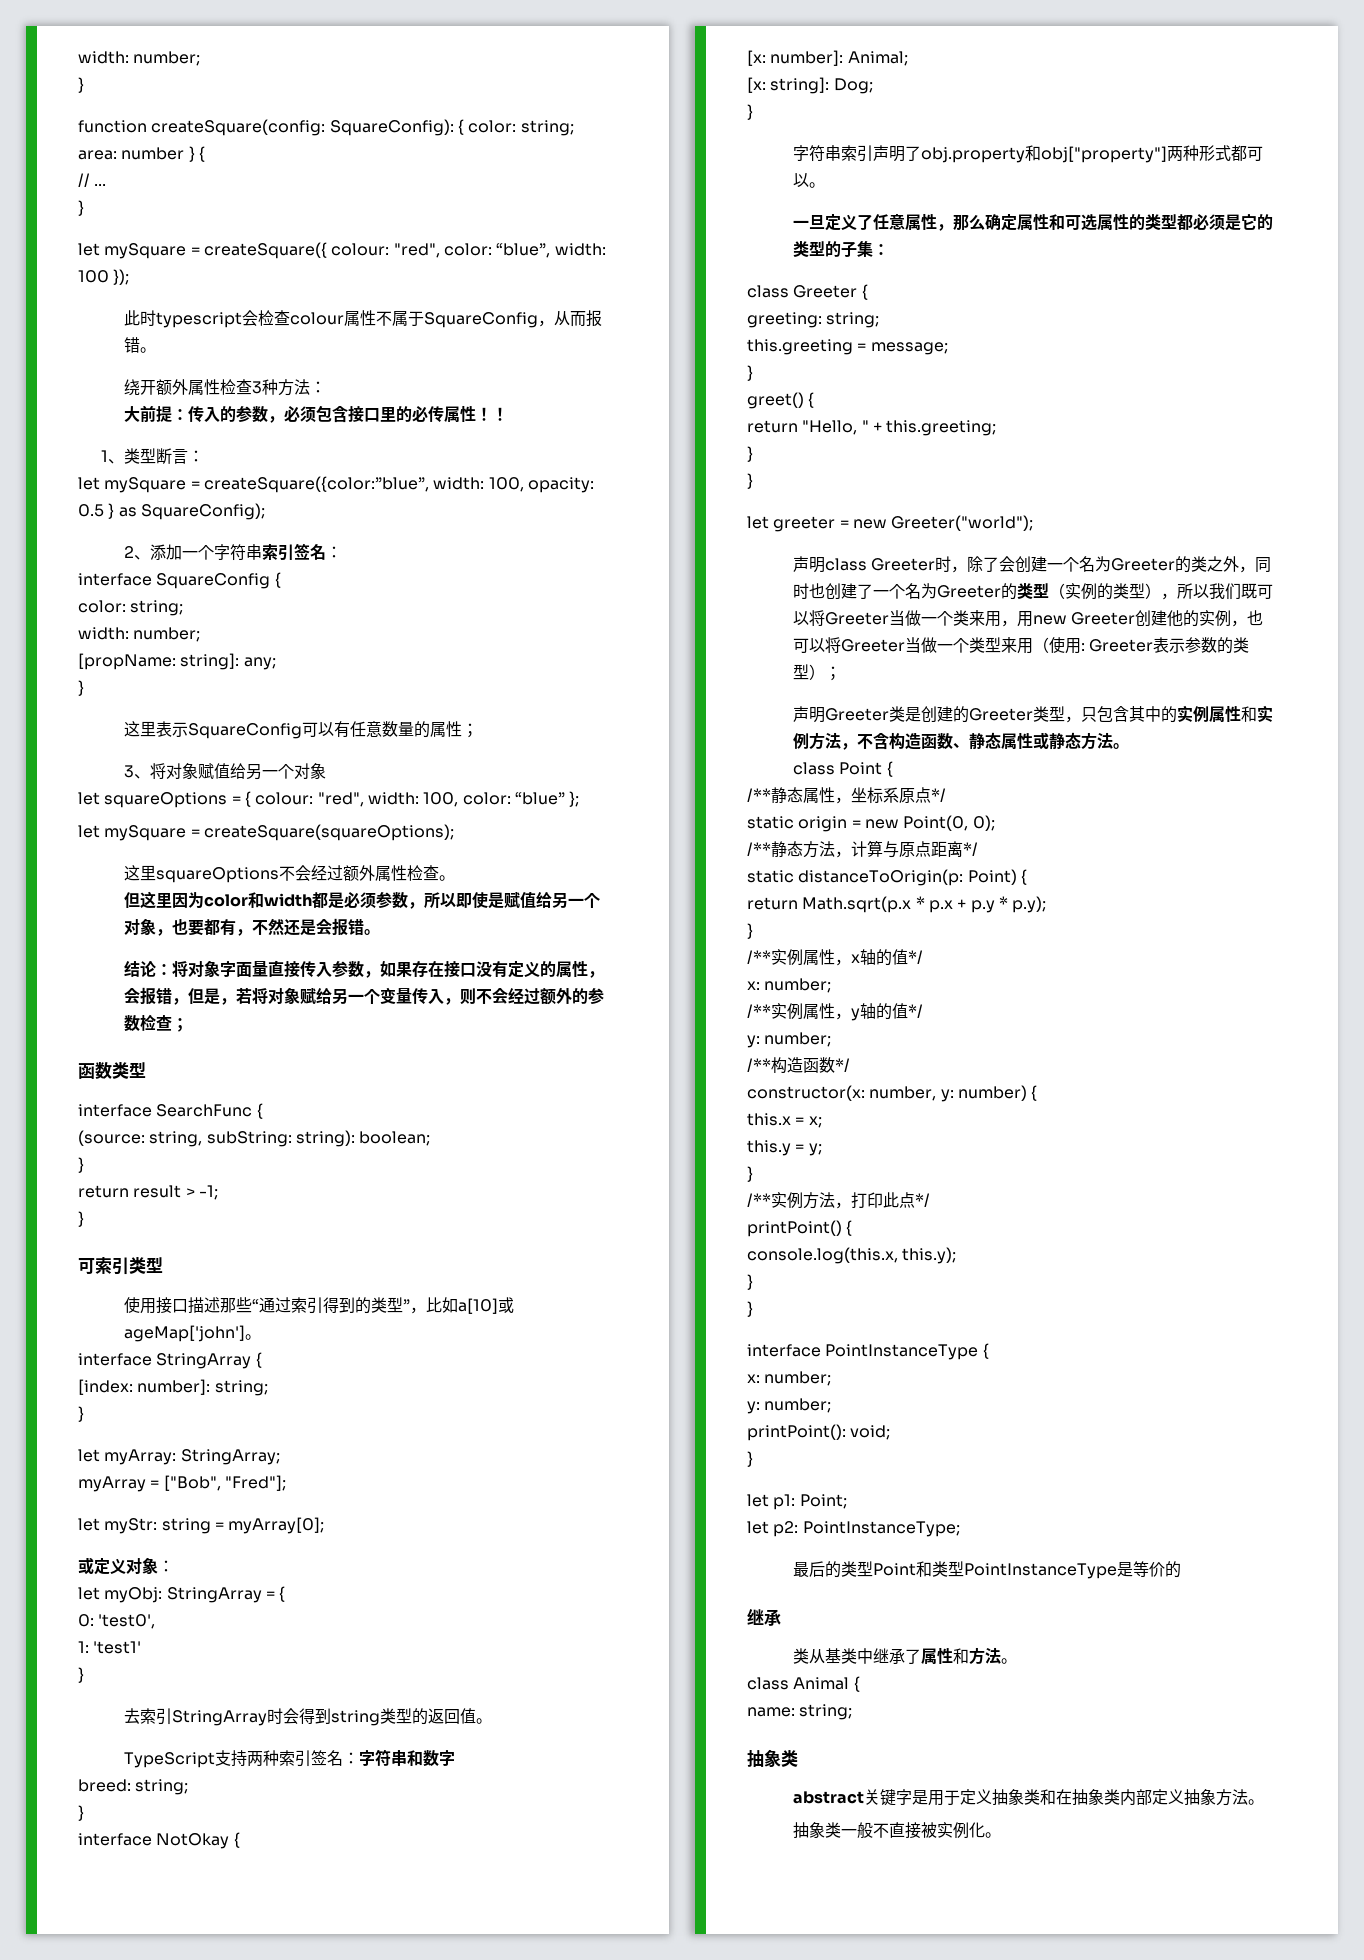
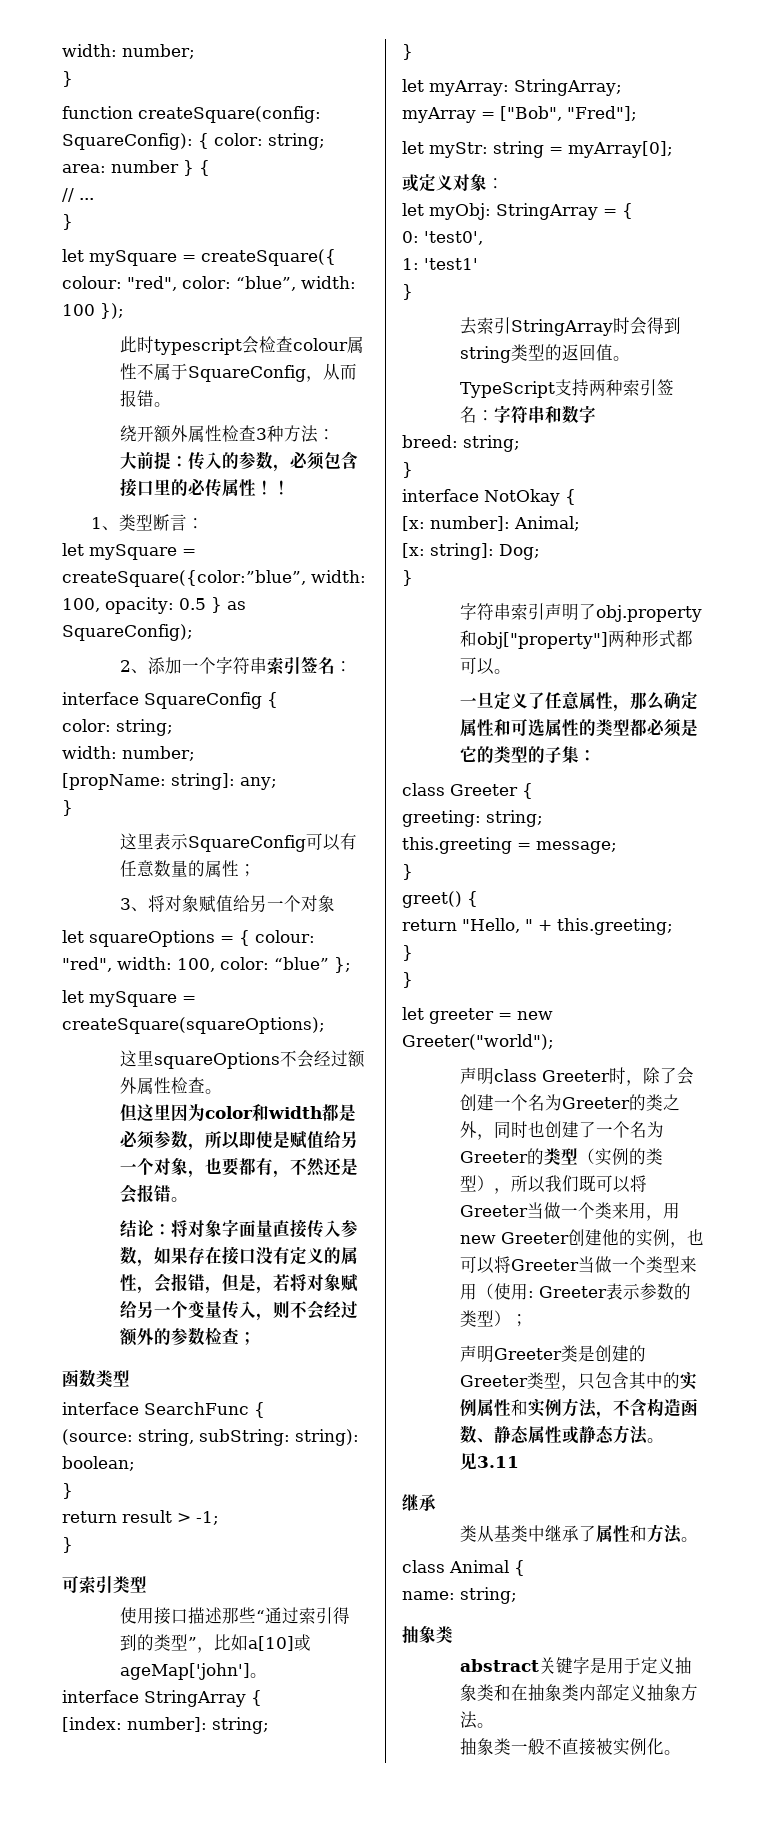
[792,761,893,777] [747,787,946,804] [747,815,995,832] [747,840,978,858] [747,869,1027,886] [747,896,1047,913] [747,923,753,939] [747,949,923,966] [747,978,832,993] [747,1003,923,1021] [747,1032,832,1048] [747,1057,850,1074] [747,1085,1038,1102] [747,1113,822,1128] [747,1140,822,1156] [747,1166,753,1182] [747,1192,930,1209] [747,1220,853,1237] [747,1247,957,1264] [747,1274,753,1290] [747,1301,753,1317] [747,1343,989,1360] [747,1371,832,1386] [747,1398,832,1414] [747,1424,891,1441] [747,1451,753,1467] [747,1494,847,1510] [747,1521,960,1537] [792,1561,1181,1579] class Point { // /**静态属性，坐标系原点*/ // static origin = new Point(0, 0); // /**静态方法，计算与原点距离*/ // static distanceToOrigin(p: Point) { // return Math.sqrt(p.x * p.x + p.y * p.y); // } // /**实例属性，x轴的值*/ // x: number; // /**实例属性，y轴的值*/ // y: number; // /**构造函数*/ // constructor(x: number, y: number) { // this.x = x; // this.y = y; // } // /**实例方法，打印此点*/ // printPoint() { // console.log(this.x, this.y); // } // } // interface PointInstanceType { // x: number; // y: number; // printPoint(): void; // } // let p1: Point; // let p2: PointInstanceType; // 最后的类型Point和类型PointInstanceType是等价的 -> [460,1452,520,1470] 见3.11

